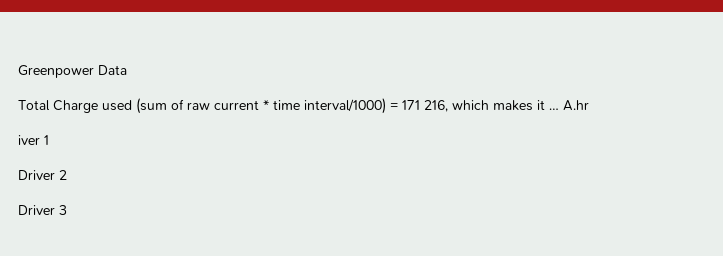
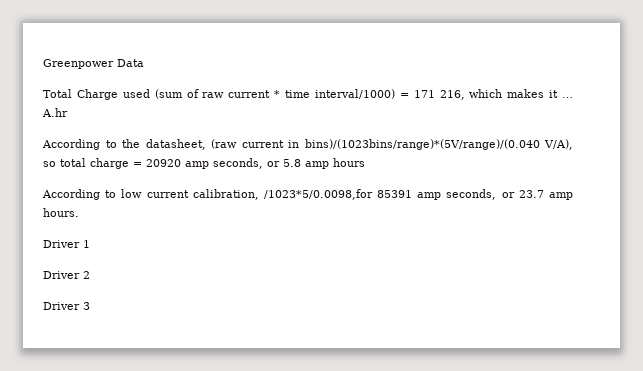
[18,135,40,145] iver -> [42,139,573,150] [43,158,365,169] [42,189,573,200] [43,208,79,217] [43,240,80,248] According to the datasheet, (raw current in bins)/(1023bins/range)*(5V/range)/(0.040 V/A), so total charge = 20920 amp seconds, or 5.8 amp hours // According to low current calibration, /1023*5/0.0098,for 85391 amp seconds, or 23.7 amp hours. // Driver

